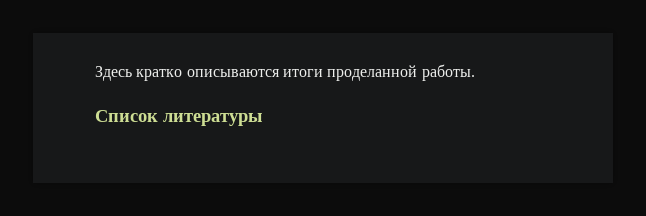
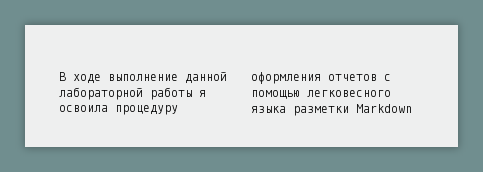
[95,64,475,81] [95,110,262,126] Здесь кратко описываются итоги проделанной работы. // Список литературы -> [59,72,227,84] [59,87,206,100] [59,105,178,115] [251,72,391,84] [251,90,391,99] [251,104,412,116] В ходе выполнение данной лабораторной работы я освоила процедуру оформления отчетов с помощью легковесного языка разметки Markdown

